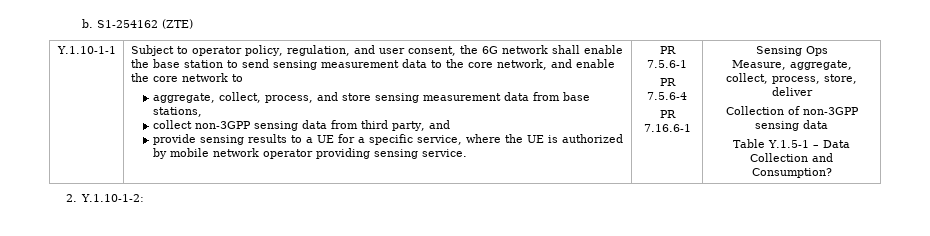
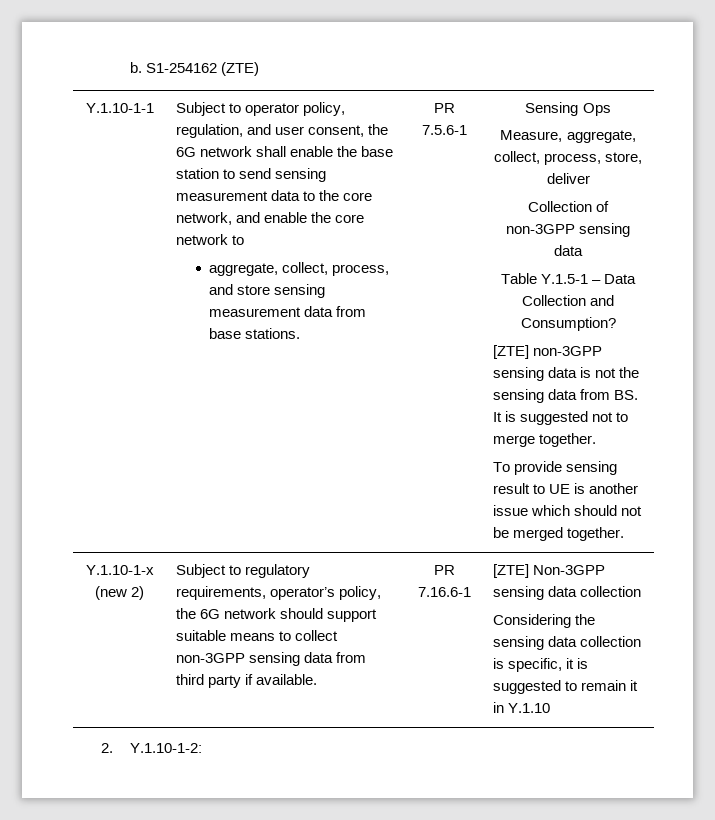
[152,107,202,117] [152,120,450,131] [152,134,623,145] [152,148,467,159] [659,46,676,54] [647,60,687,68] [659,78,676,86] [647,92,687,100] [659,110,676,118] [643,124,691,132] stations, // collect non-3GPP sensing data from third party, and // provide sensing results to a UE for a specific service, where the UE is authorized by mobile network operator providing sensing service. | PR 7.5.6-1 // PR 7.5.6-4 // PR 7.16.6-1 -> [245,328,301,339] [433,103,455,113] [421,125,467,135] stations. | PR 7.5.6-1
(832, 173) none -> [492,345,602,359] [492,367,639,381] [492,389,638,403] [492,411,628,425] [492,433,596,447] [492,461,617,475] [492,483,638,494] [492,505,642,516] [492,527,624,541] [85,565,154,575] [94,586,145,600] [175,564,310,578] [175,586,381,600] [175,608,377,622] [175,630,338,641] [175,652,366,666] [175,674,317,688] [433,565,455,575] [417,587,471,597] [492,564,605,578] [492,586,641,600] [492,614,595,628] [492,636,641,650] [492,658,588,672] [492,680,638,694] [492,702,550,713] // [ZTE] non-3GPP sensing data is not the sensing data from BS. It is suggested not to merge together. // To provide sensing result to UE is another issue which should not be merged together. // Y.1.10-1-x (new 2) | Subject to regulatory requirements, operator’s policy, the 6G network should support suitable means to collect non-3GPP sensing data from third party if available. | PR 7.16.6-1 | [ZTE] Non-3GPP sensing data collection // Considering the sensing data collection is specific, it is suggested to remain it in Y.1.10

